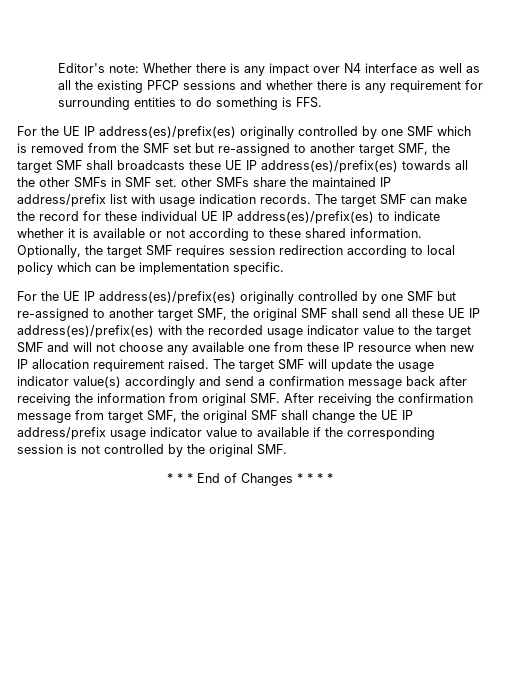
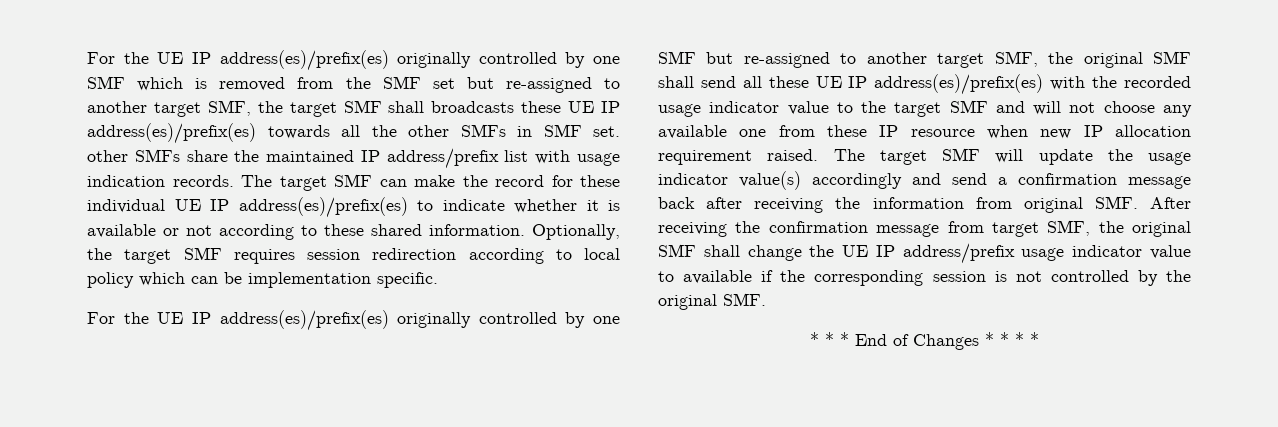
[57,63,480,76] [57,80,483,93] [57,97,322,110] Editor's note: Whether there is any impact over N4 interface as well as all the existing PFCP sessions and whether there is any requirement for surrounding entities to do something is FFS. // -> (87, 58) none

